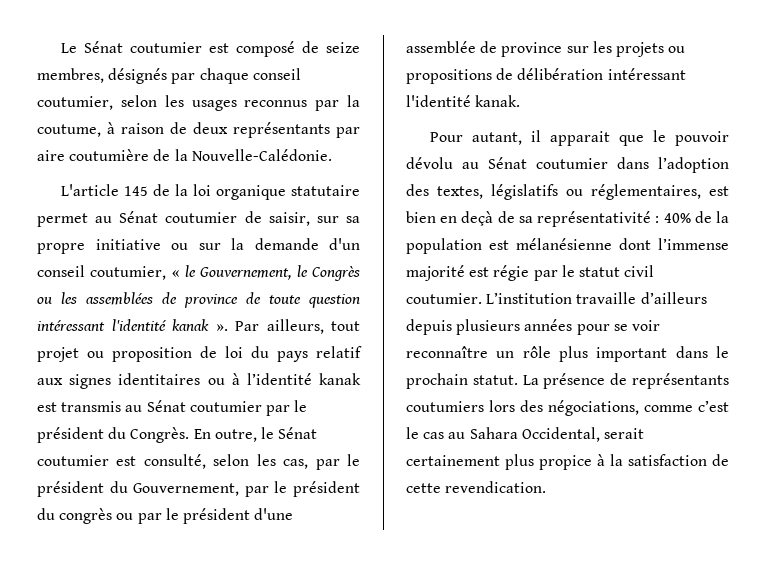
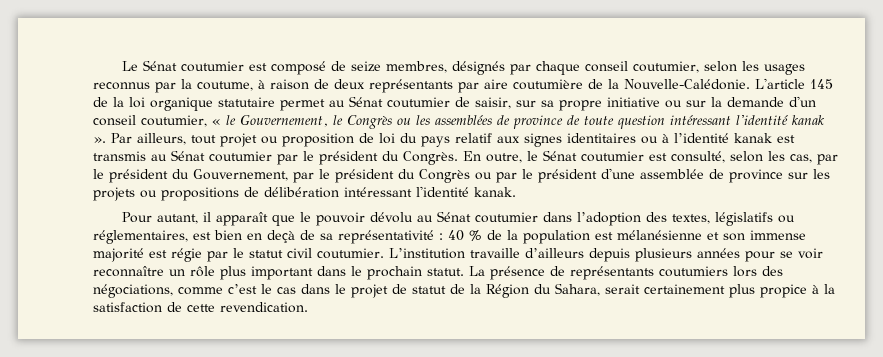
(332, 155) // -> (750, 84) none
[59,508,113,524] congrès -> [419,169,470,183] Congrès
[550,131,611,146] apparait -> [215,212,268,226] apparaît
[663,213,691,223] 40% -> [448,230,482,241] 40 %
[619,238,729,250] dont l’immense -> [707,230,806,241] et son immense
[448,427,600,442] au Sahara Occidental, -> [301,283,600,298] dans le projet de statut de la Région du Sahara,

